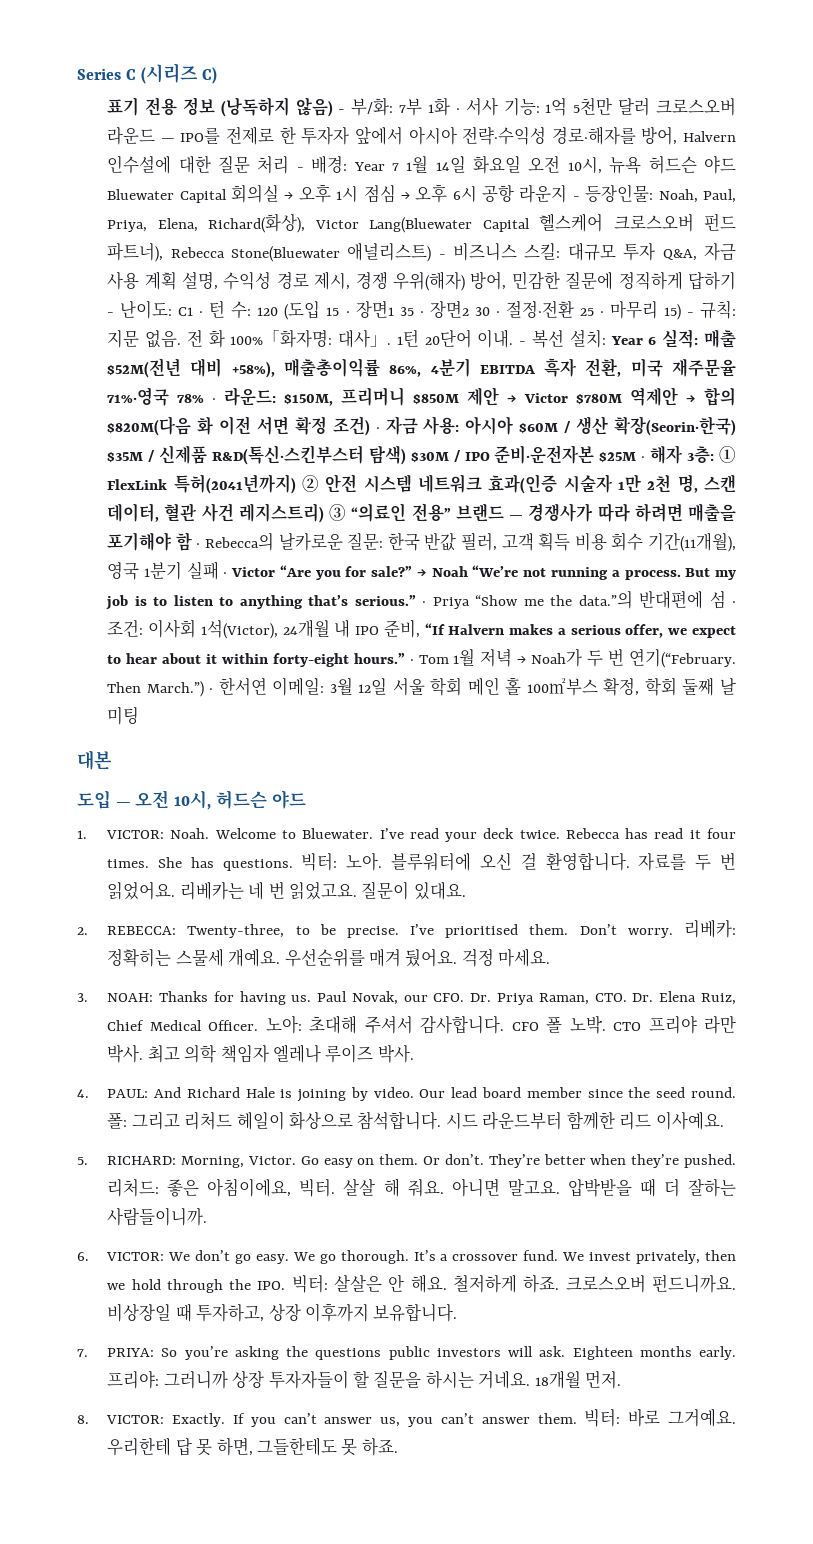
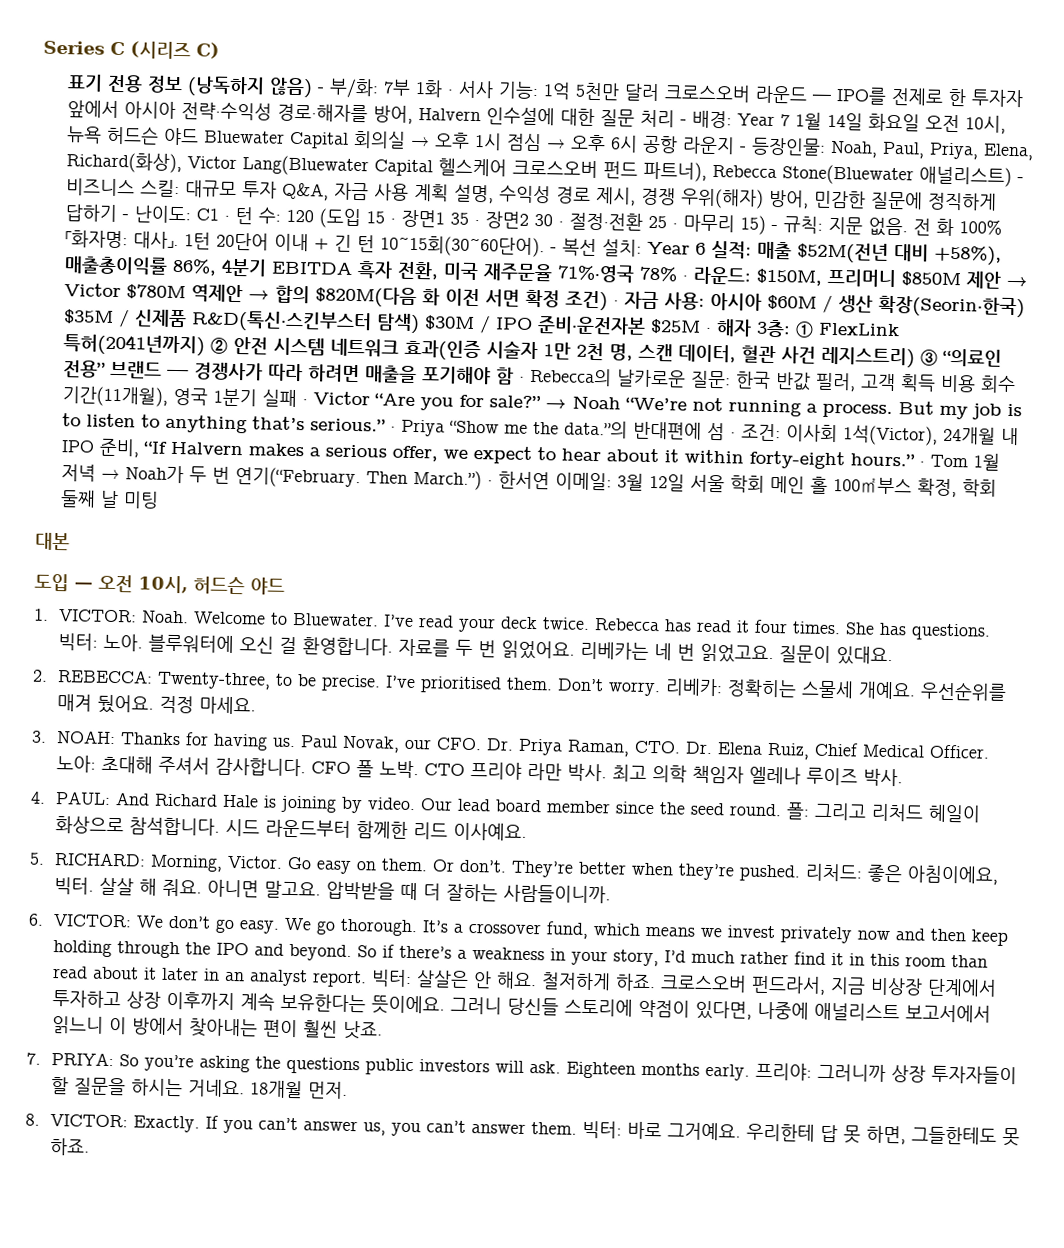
[477,329,514,348] 이내. -> [273,233,545,258] 이내 + 긴 턴 10~15회(30~60단어).
[523,1250,736,1264] [107,1279,286,1293] fund. We invest privately, then we hold through the IPO. -> [545,921,1008,947] [52,940,988,968] [52,966,367,988] fund, which means we invest privately now and then keep holding through the IPO and beyond. So if there’s a weakness in your story, I’d much rather find it in this room than read about it later in an analyst report.
[651,1274,736,1293] [107,1303,458,1322] 펀드니까요. 비상장일 때 투자하고, 상장 이후까지 보유합니다. -> [750,975,997,997] [51,990,991,1023] [51,1016,383,1040] 펀드라서, 지금 비상장 단계에서 투자하고 상장 이후까지 계속 보유한다는 뜻이에요. 그러니 당신들 스토리에 약점이 있다면, 나중에 애널리스트 보고서에서 읽느니 이 방에서 찾아내는 편이 훨씬 낫죠.

